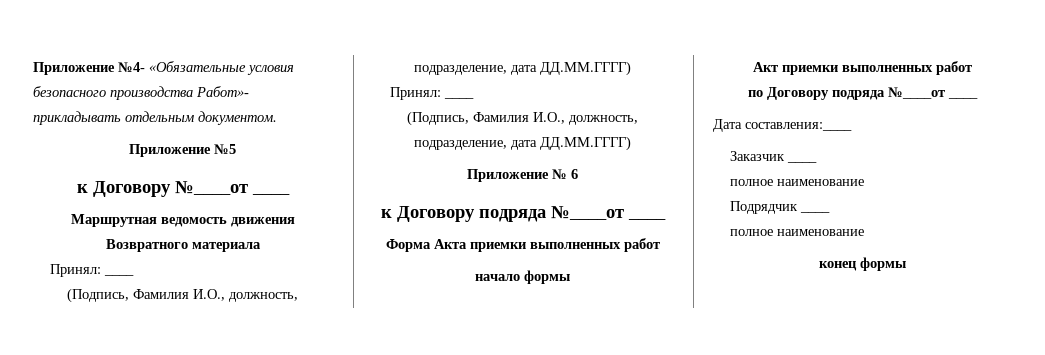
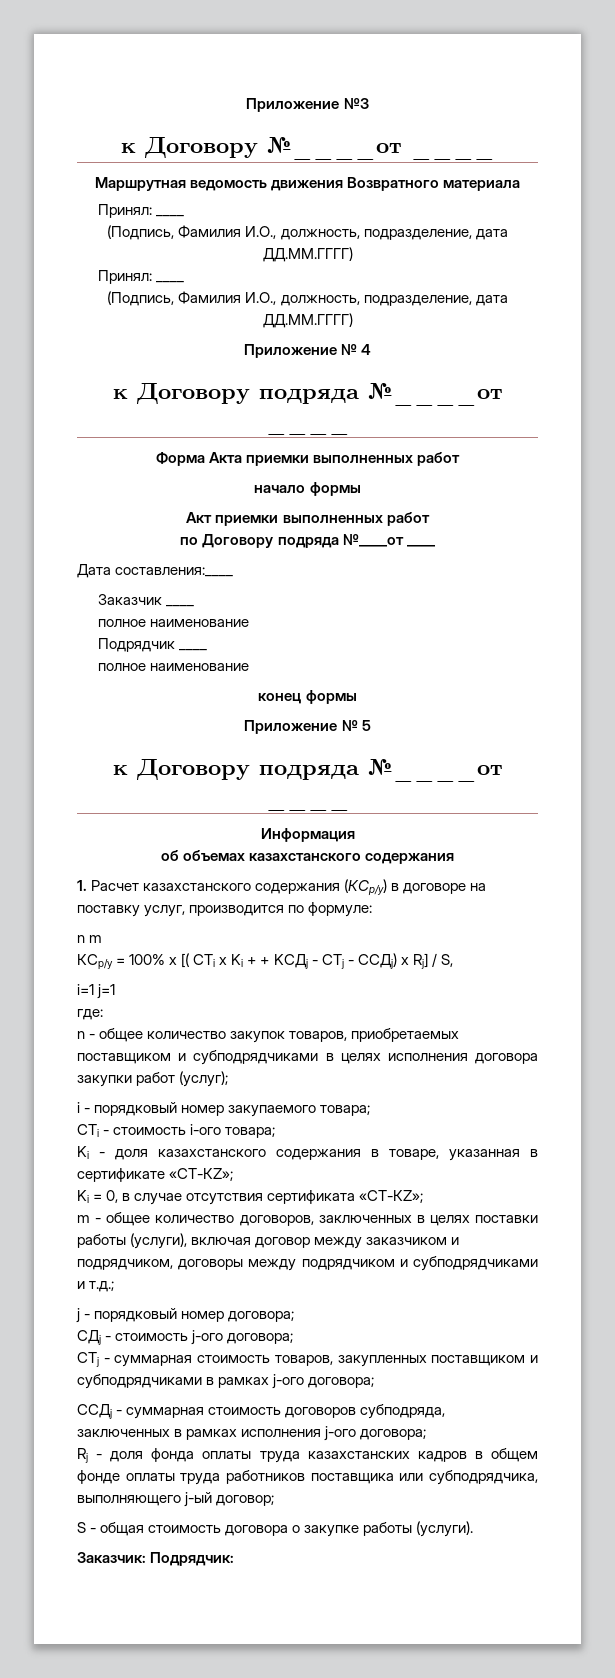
[33,61,294,75] [33,86,249,100] [33,111,277,125] [129,144,236,157] Приложение №4- «Обязательные условия безопасного производства Работ»- прикладывать отдельным документом. // Приложение №5 -> [246,98,369,112] Приложение №3
[571,169,578,179] 6 -> [361,344,372,355] 4
(906, 264) none -> [244,720,371,734] [112,759,503,782] [265,804,350,811] [260,828,355,842] [160,850,455,864] [77,879,487,896] [77,902,373,917] [77,935,103,943] [77,953,453,970] [77,984,116,999] [77,1009,103,1020] [77,1028,460,1043] [77,1050,538,1065] [77,1071,229,1087] [77,1102,371,1117] [77,1124,276,1138] [77,1146,538,1161] [77,1168,234,1182] [77,1190,424,1205] [77,1212,538,1226] [77,1233,460,1249] [77,1256,538,1271] [77,1281,115,1292] [76,1308,295,1323] [77,1330,294,1345] [77,1352,538,1367] [77,1374,375,1389] [77,1404,446,1419] [77,1426,427,1441] [77,1448,538,1463] [77,1470,538,1485] [77,1492,275,1507] [77,1521,474,1537] [77,1552,235,1566] // Приложение № 5 // к Договору подряда №____от ____ // Информация // об объемах казахстанского содержания // 1. Расчет казахстанского содержания (КСр/у) в договоре на поставку услуг, производится по формуле: // n m // КСр/у = 100% х [( СТi х Ki + + KСДj - СТj - ССДj) х Rj] / S, // i=1 j=1 // где: // n - общее количество закупок товаров, приобретаемых поставщиком и субподрядчиками в целях исполнения договора закупки работ (услуг); // i - порядковый номер закупаемого товара; // СТi - стоимость i-ого товара; // Ki - доля казахстанского содержания в товаре, указанная в сертификате «СТ-КZ»; // Ki = 0, в случае отсутствия сертификата «СТ-КZ»; // m - общее количество договоров, заключенных в целях поставки работы (услуги), включая договор между заказчиком и подрядчиком, договоры между подрядчиком и субподрядчиками и т.д.; // j - порядковый номер договора; // СДj - стоимость j-ого договора; // СTj - суммарная стоимость товаров, закупленных поставщиком и субподрядчиками в рамках j-ого договора; // ССДj - суммарная стоимость договоров субподряда, заключенных в рамках исполнения j-ого договора; // Rj - доля фонда оплаты труда казахстанских кадров в общем фонде оплаты труда работников поставщика или субподрядчика, выполняющего j-ый договор; // S - общая стоимость договора о закупке работы (услуги). // Заказчик: Подрядчик:

